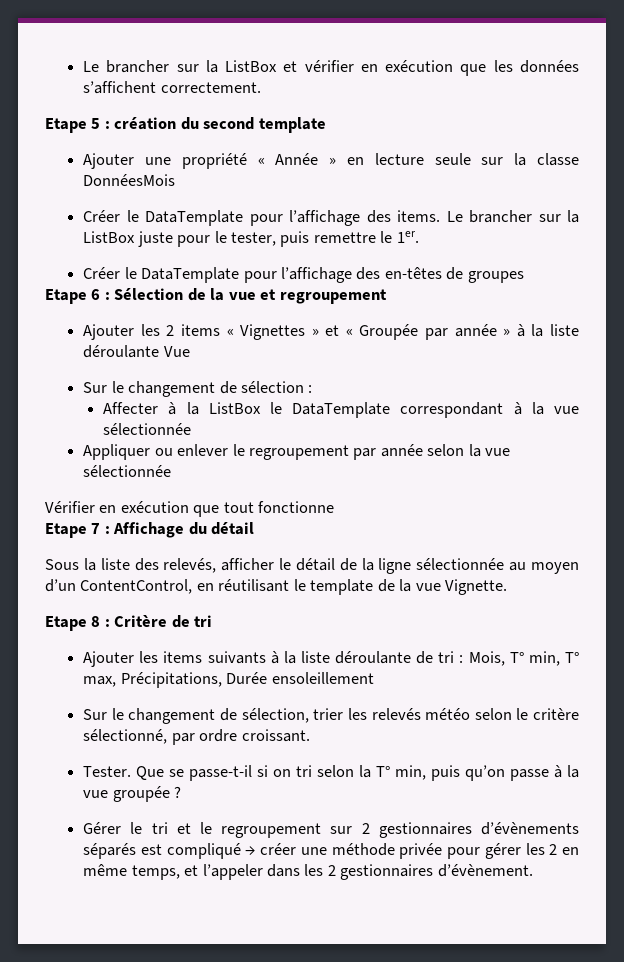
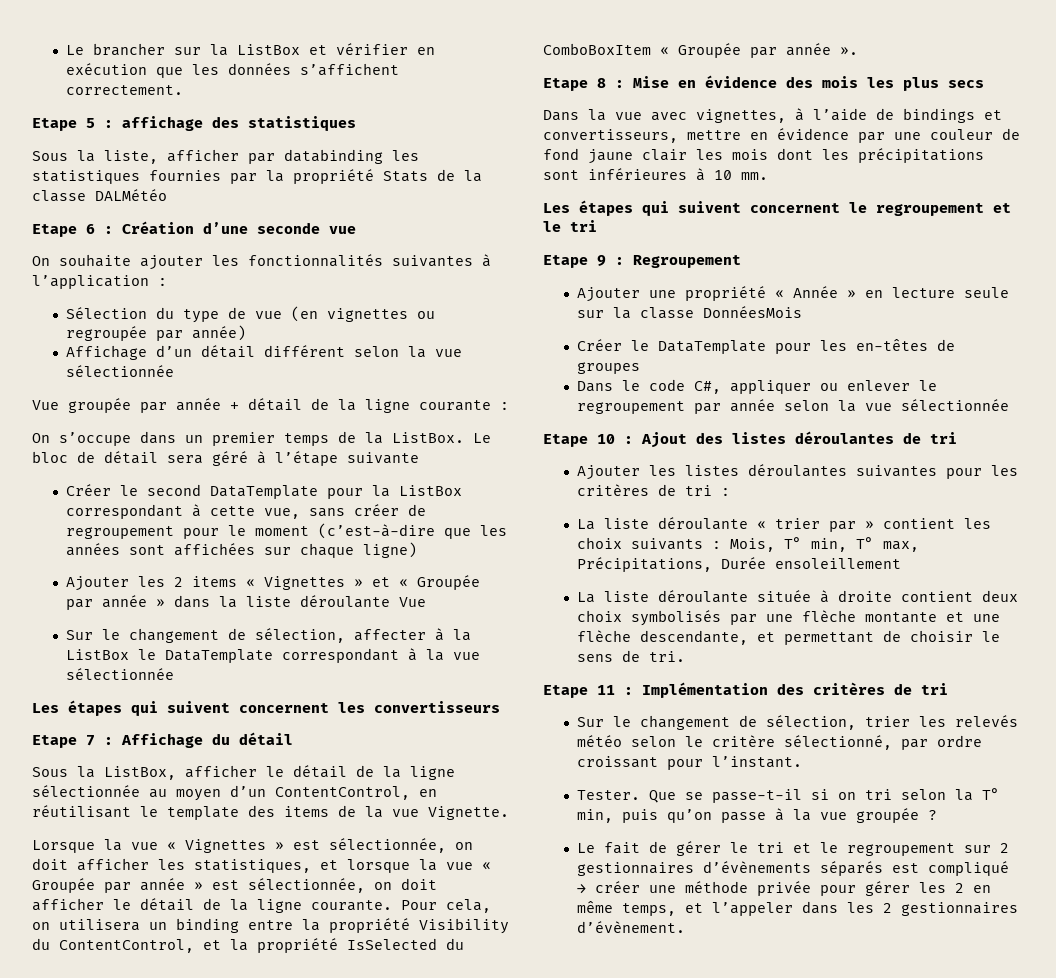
[114,117,326,133] création du second template -> [122,116,356,131] [32,149,419,164] [32,169,482,184] [32,189,167,202] [32,221,356,237] [32,254,491,270] [32,275,167,289] [66,306,436,323] [66,325,247,341] [66,345,463,360] [66,365,175,377] [32,398,509,413] [32,431,491,446] [32,451,419,466] [66,484,463,499] [66,504,427,519] [66,523,508,539] [66,542,418,558] [66,575,481,591] [66,595,427,610] [66,628,472,643] [66,648,481,663] [66,668,175,680] [32,700,500,716] [32,732,293,748] [32,765,455,780] [32,785,437,801] [32,805,509,820] [32,838,473,853] [32,858,491,873] [32,878,437,893] [32,898,491,913] [32,918,509,934] [32,938,464,953] [543,43,858,58] [543,75,984,91] [543,108,1002,123] [543,128,1020,143] [543,148,984,164] [543,168,768,181] [543,200,1011,216] [543,220,597,232] [543,255,741,268] affichage des statistiques // Sous la liste, afficher par databinding les statistiques fournies par la propriété Stats de la classe DALMétéo // Etape 6 : Création d’une seconde vue // On souhaite ajouter les fonctionnalités suivantes à l’application : // Sélection du type de vue (en vignettes ou regroupée par année) // Affichage d’un détail différent selon la vue sélectionnée // Vue groupée par année + détail de la ligne courante : // On s’occupe dans un premier temps de la ListBox. Le bloc de détail sera géré à l’étape suivante // Créer le second DataTemplate pour la ListBox correspondant à cette vue, sans créer de regroupement pour le moment (c’est-à-dire que les années sont affichées sur chaque ligne) // Ajouter les 2 items « Vignettes » et « Groupée par année » dans la liste déroulante Vue // Sur le changement de sélection, affecter à la ListBox le DataTemplate correspondant à la vue sélectionnée // Les étapes qui suivent concernent les convertisseurs // Etape 7 : Affichage du détail // Sous la ListBox, afficher le détail de la ligne sélectionnée au moyen d’un ContentControl, en réutilisant le template des items de la vue Vignette. // Lorsque la vue « Vignettes » est sélectionnée, on doit afficher les statistiques, et lorsque la vue « Groupée par année » est sélectionnée, on doit afficher le détail de la ligne courante. Pour cela, on utilisera un binding entre la propriété Visibility du ContentControl, et la propriété IsSelected du ComboBoxItem « Groupée par année ». // Etape 8 : Mise en évidence des mois les plus secs // Dans la vue avec vignettes, à l’aide de bindings et convertisseurs, mettre en évidence par une couleur de fond jaune clair les mois dont les précipitations sont inférieures à 10 mm. // Les étapes qui suivent concernent le regroupement et le tri // Etape 9 : Regroupement
[289,210,580,226] [83,231,419,247] [83,267,524,283] [45,288,387,304] [83,324,579,340] [83,345,190,358] [83,381,313,397] [103,402,579,418] [103,423,192,435] [83,444,151,460] l’affichage des items. Le brancher sur la ListBox juste pour le tester, puis remettre le 1er. // Créer le DataTemplate pour l’affichage des en-têtes de groupes // Etape 6 : Sélection de la vue et regroupement // Ajouter les 2 items « Vignettes » et « Groupée par année » à la liste déroulante Vue // Sur le changement de sélection : // Affecter à la ListBox le DataTemplate correspondant à la vue sélectionnée // Appliquer -> [820,339,956,351] [577,362,641,374] [577,379,812,394] les en-têtes de groupes // Dans le code C#, appliquer
[45,501,335,517] [45,522,255,538] [45,558,580,574] [45,579,508,595] [45,615,213,631] [83,651,455,667] Vérifier en exécution que tout fonctionne // Etape 7 : Affichage du détail // Sous la liste des relevés, afficher le détail de la ligne sélectionnée au moyen d’un ContentControl, en réutilisant le template de la vue Vignette. // Etape 8 : Critère de tri // Ajouter les items suivants à la liste déroulante de tri -> [543,431,957,448] [577,464,1019,480] [577,484,731,496] [577,517,992,532] [577,537,704,550] Etape 10 : Ajout des listes déroulantes de tri // Ajouter les listes déroulantes suivantes pour les critères de tri : // La liste déroulante « trier par » contient les choix suivants
(374, 678) none -> [577,590,1019,603] [577,610,1001,626] [577,630,1001,645] [577,650,686,662] [543,682,948,698] // La liste déroulante située à droite contient deux choix symbolisés par une flèche montante et une flèche descendante, et permettant de choisir le sens de tri. // Etape 11 : Implémentation des critères de tri
[241,729,310,742] croissant. -> [577,756,803,770] croissant pour l’instant.
[83,822,122,834] Gérer -> [577,841,722,856] Le fait de gérer

